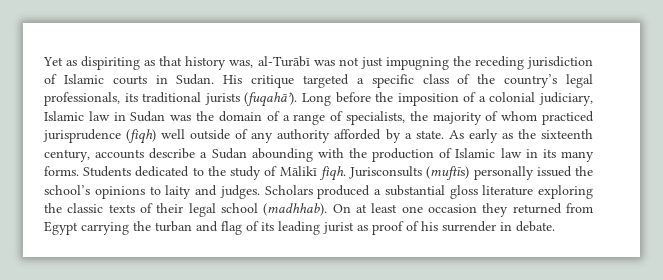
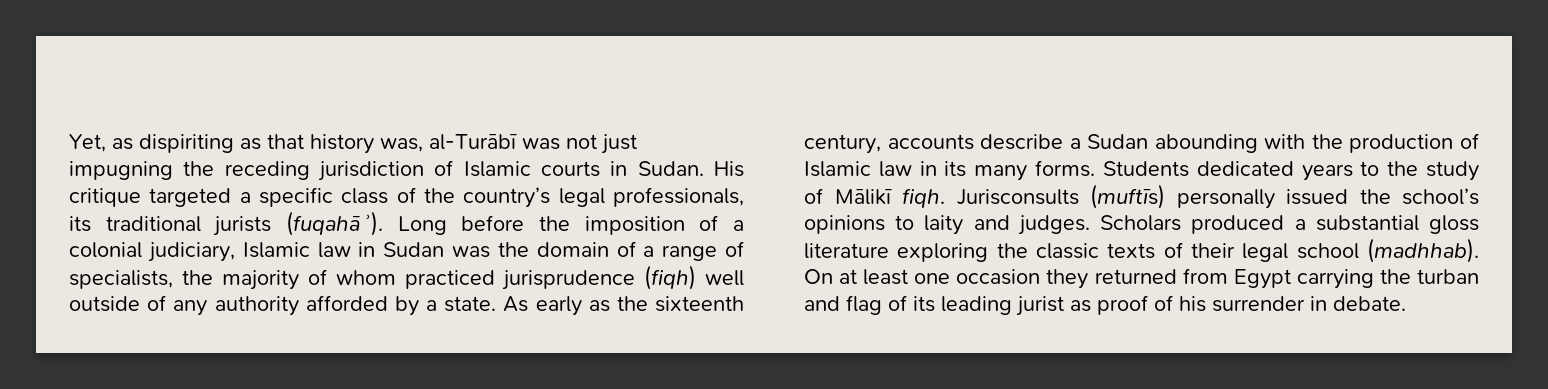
[43,57,63,66] Yet -> [69,134,106,152] Yet,
(190, 171) none -> [1301,164,1353,181] years

